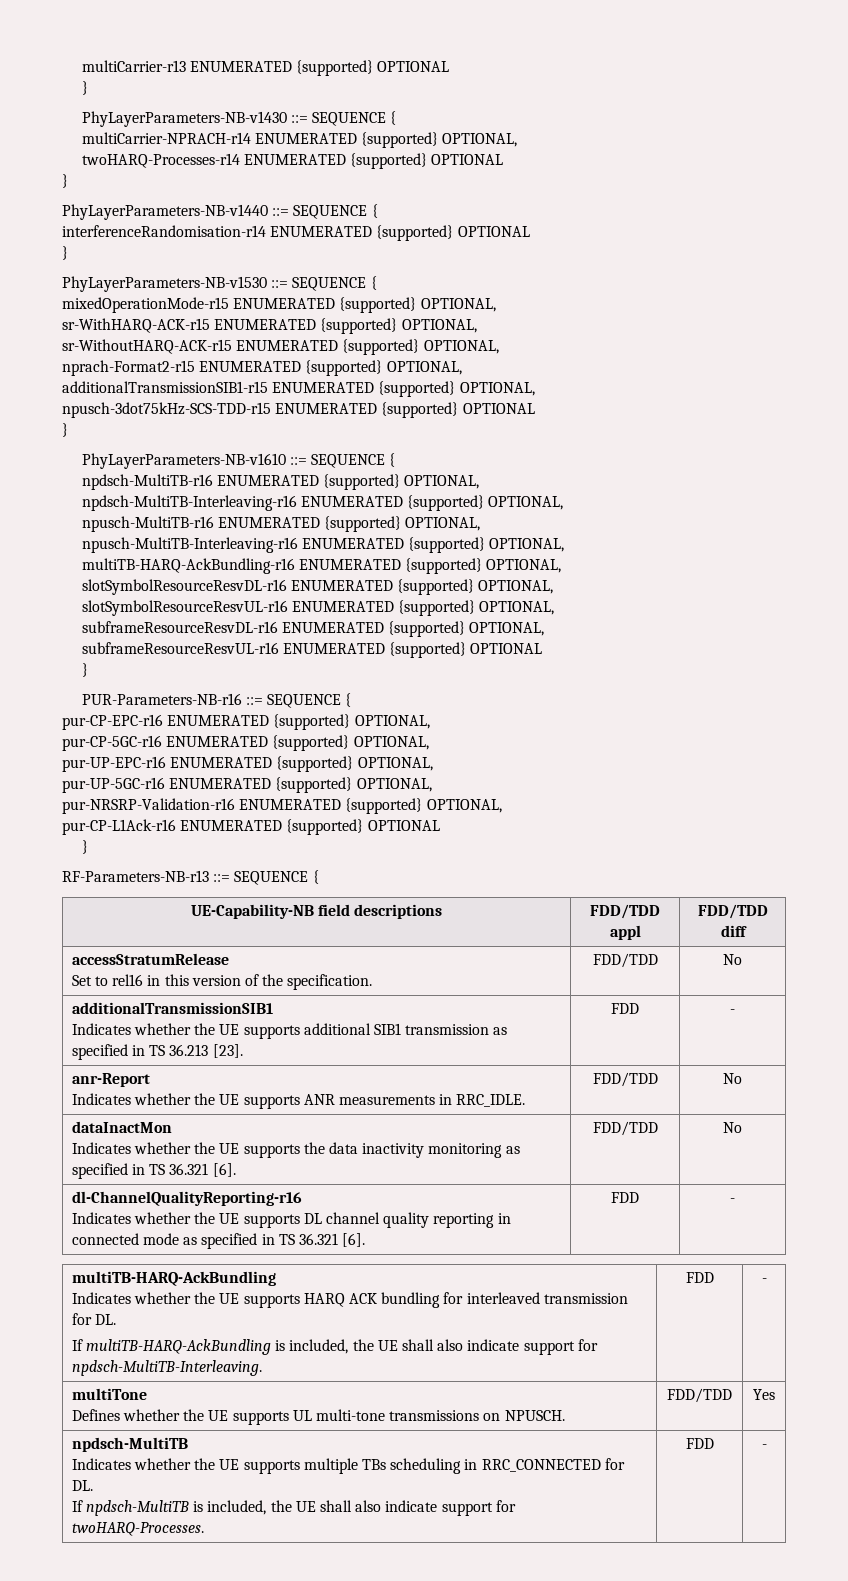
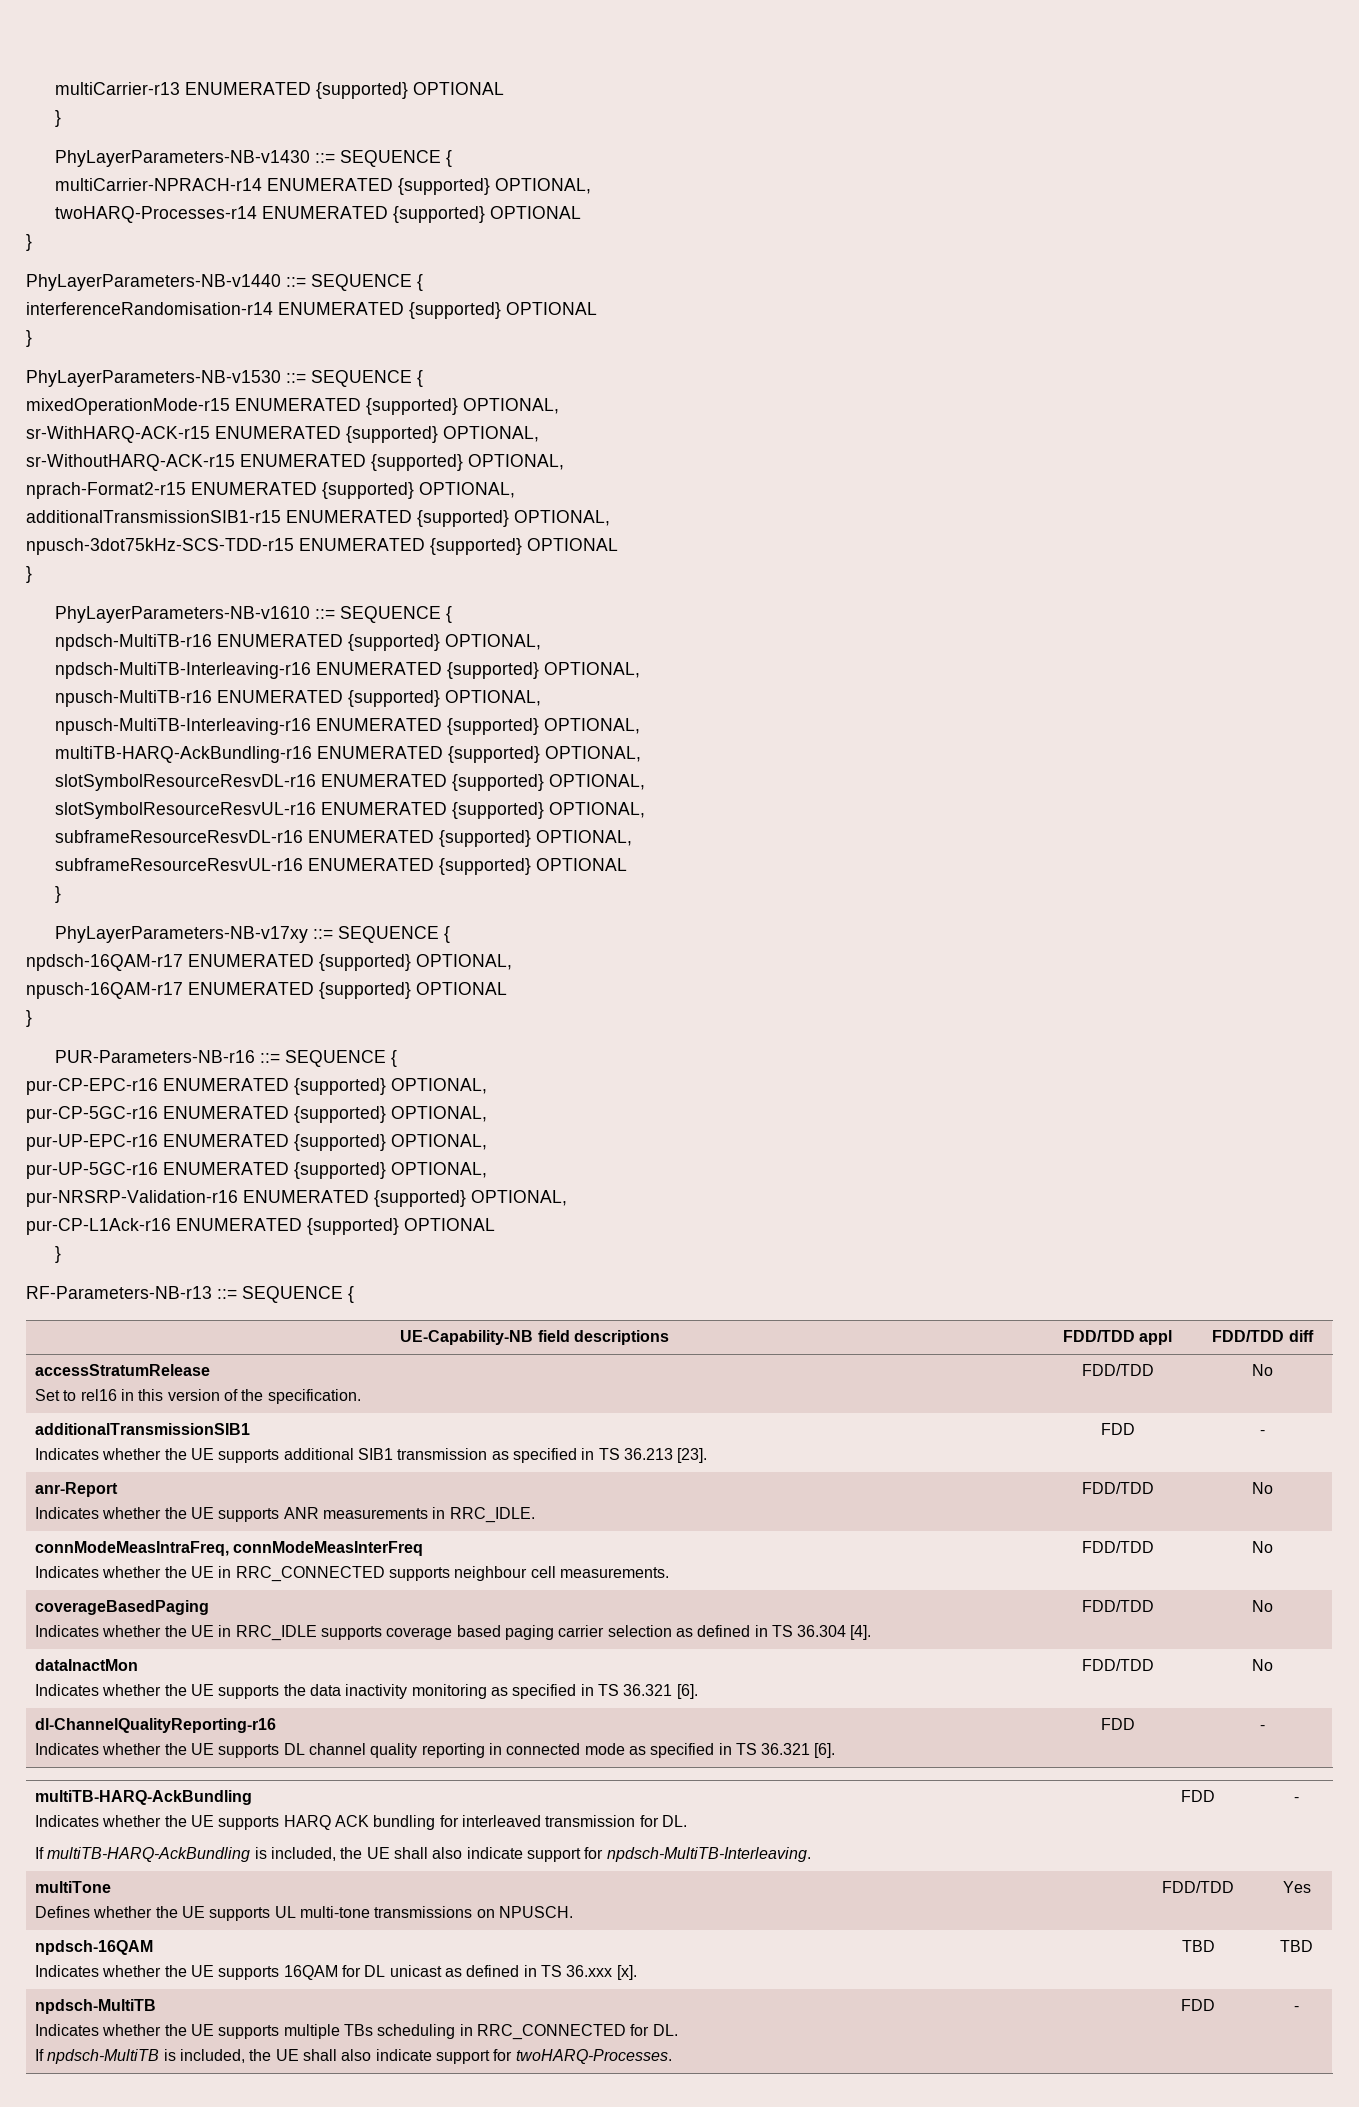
(88, 670) none -> [55,926,451,943] [26,954,512,971] [26,982,507,999] [26,1010,32,1027] // PhyLayerParameters-NB-v17xy ::= SEQUENCE { // npdsch-16QAM-r17 ENUMERATED {supported} OPTIONAL, // npusch-16QAM-r17 ENUMERATED {supported} OPTIONAL // }
(742, 1078) none -> [35,1541,424,1556] [35,1566,669,1582] [1081,1541,1154,1553] [1252,1541,1273,1553] [35,1600,210,1615] [35,1625,872,1641] [1081,1600,1154,1612] [1252,1600,1273,1612] // connModeMeasIntraFreq, connModeMeasInterFreq // Indicates whether the UE in RRC_CONNECTED supports neighbour cell measurements. | FDD/TDD | No // coverageBasedPaging // Indicates whether the UE in RRC_IDLE supports coverage based paging carrier selection as defined in TS 36.304 [4]. | FDD/TDD | No
(775, 1394) none -> [35,1940,154,1955] [35,1965,637,1980] [1181,1940,1215,1952] [1280,1940,1313,1952] // npdsch-16QAM // Indicates whether the UE supports 16QAM for DL unicast as defined in TS 36.xxx [x]. | TBD | TBD

